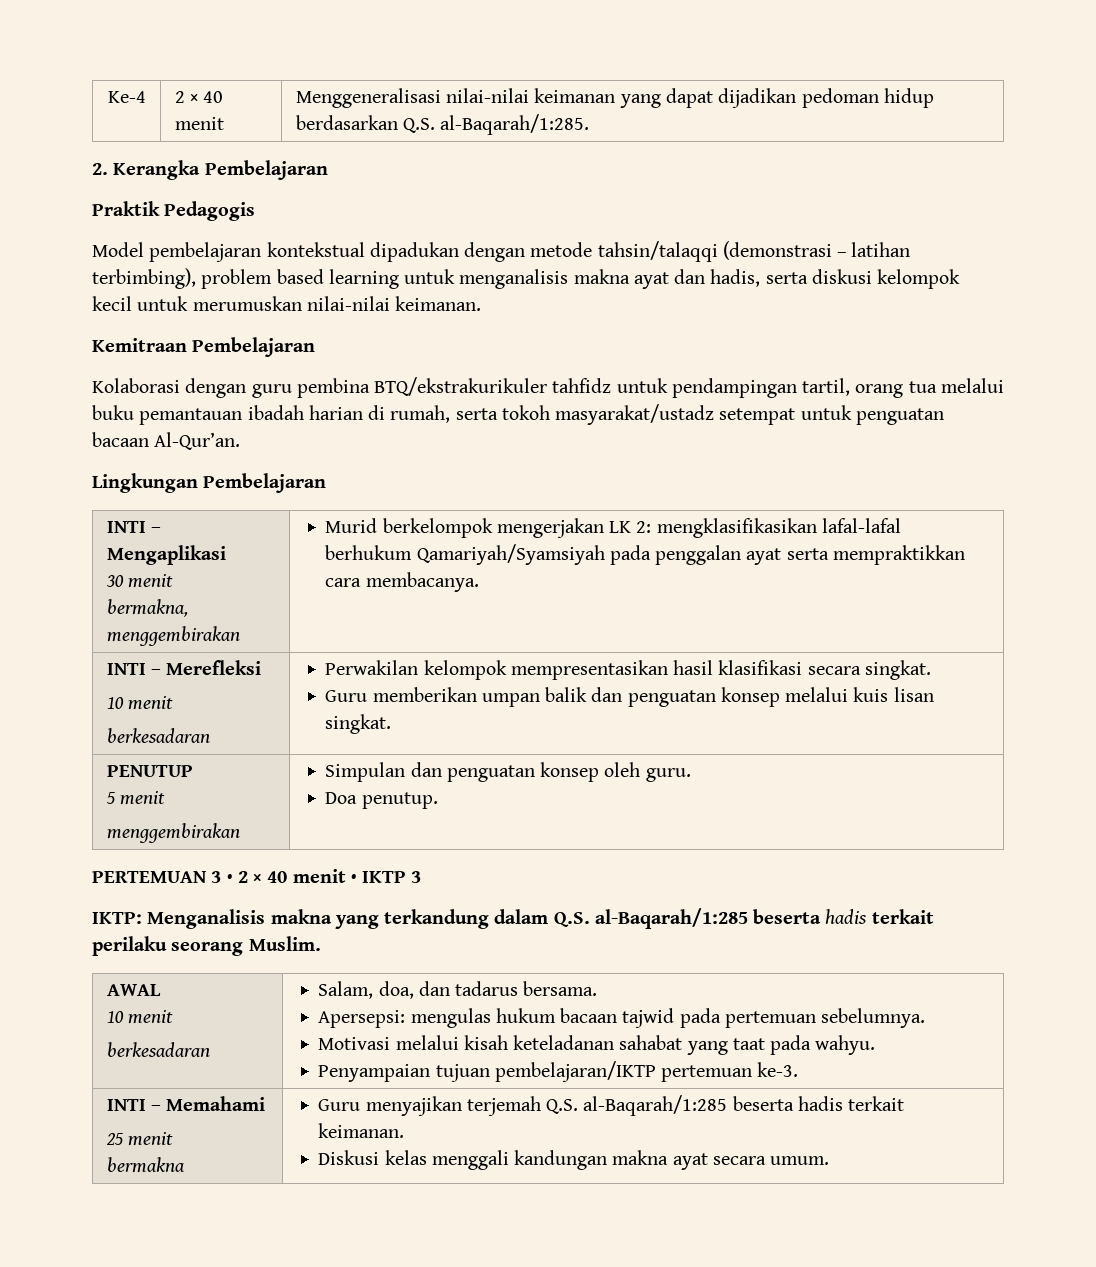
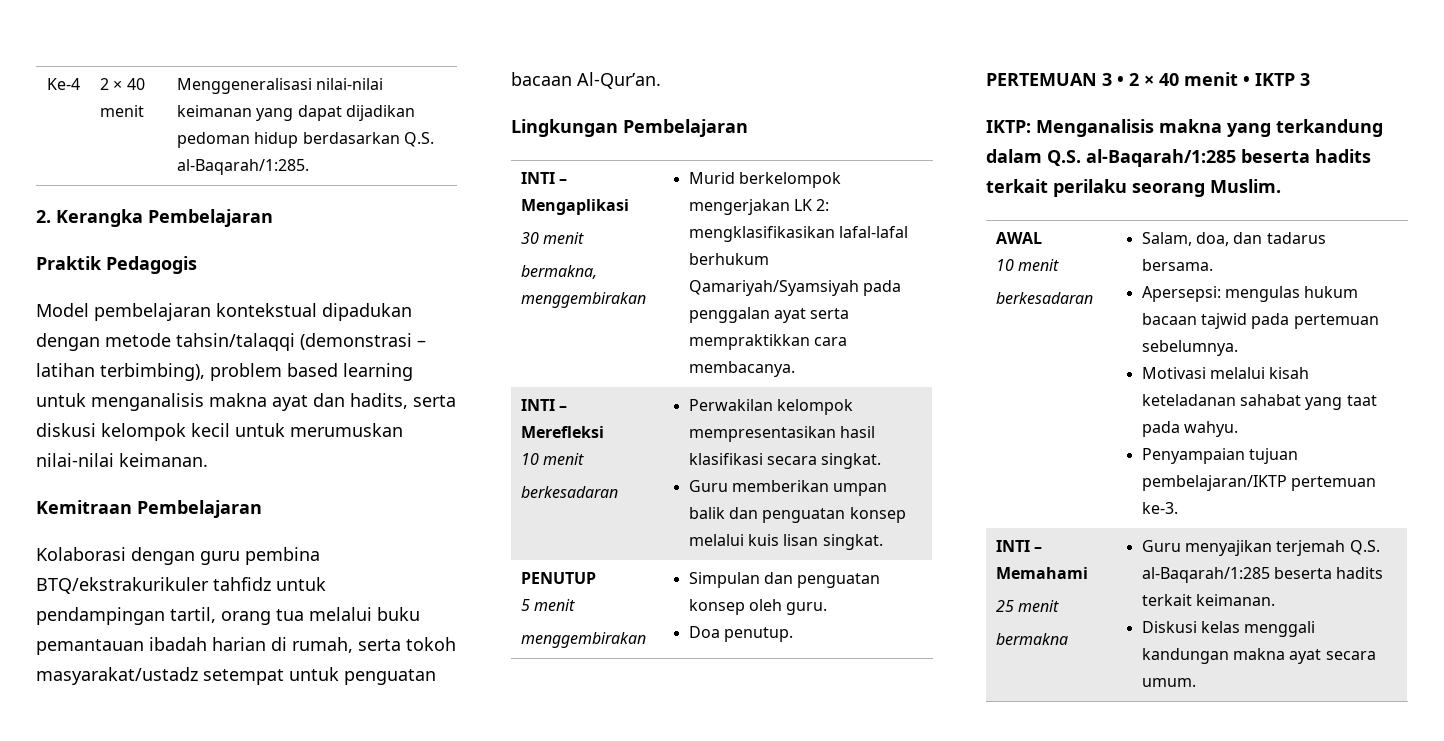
[710,269,761,287] hadis, -> [350,393,408,409] hadits,
[825,909,868,924] hadis -> [1315,149,1371,163] hadits
[797,1096,843,1111] hadis -> [1336,567,1384,579] hadits

